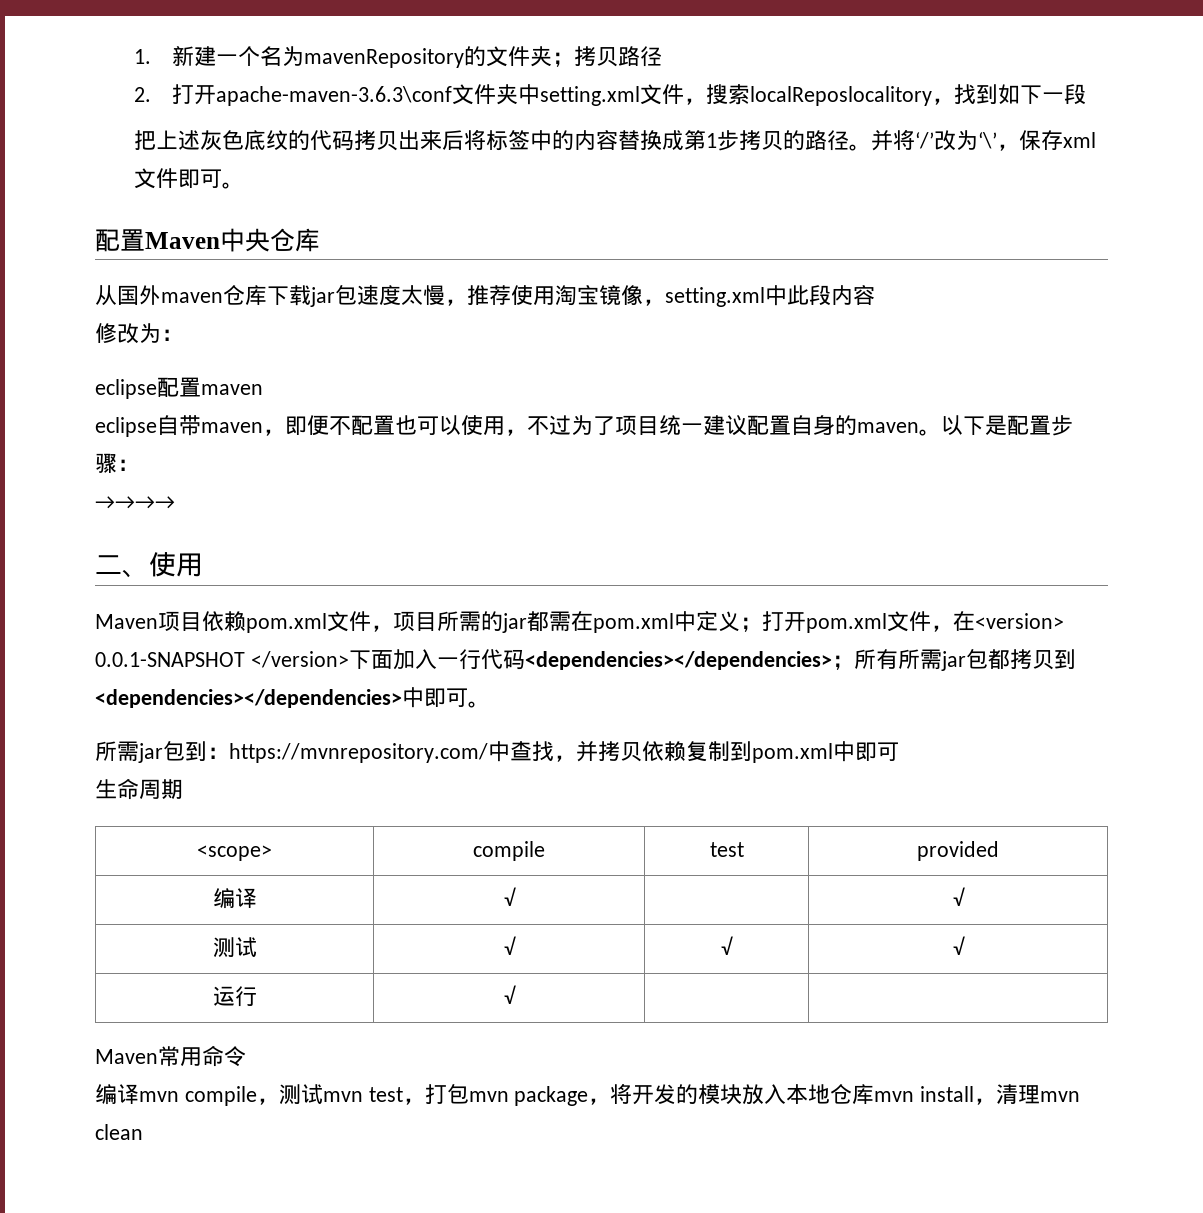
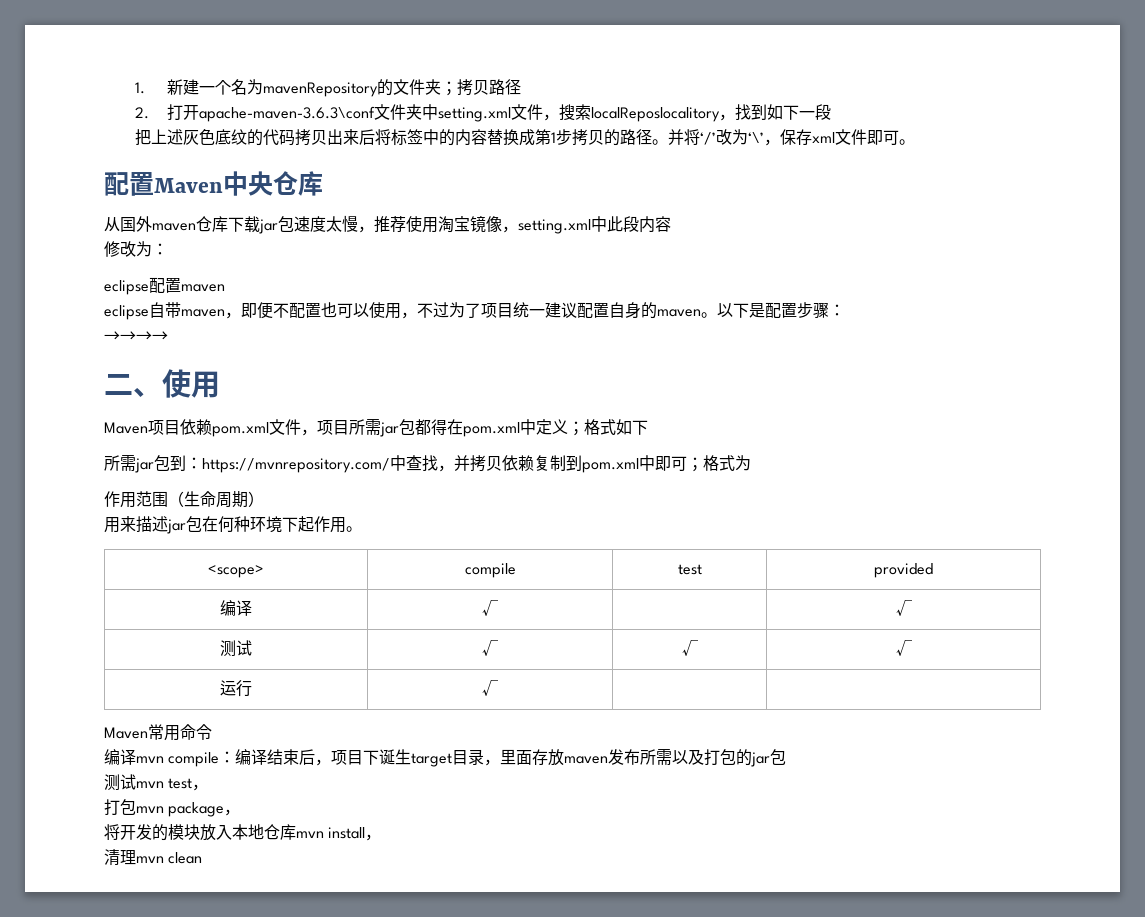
[481,611,571,633] 的jar都需 -> [380,419,447,437] jar包都得
[762,611,1064,633] [95,649,1076,671] [95,687,490,708] 打开pom.xml文件，在<version> 0.0.1-SNAPSHOT </version>下面加入一行代码<dependencies></dependencies>；所有所需jar包都拷贝到<dependencies></dependencies>中即可。 -> [584,419,648,435] 格式如下
[95,778,183,800] // 生命周期 -> [687,455,751,472] [104,491,264,508] [104,516,362,534] ；格式为 // 作用范围（生命周期） // 用来描述jar包在何种环境下起作用。
[256,1098,279,1105] ， -> [219,749,787,767] ：编译结束后，项目下诞生target目录，里面存放maven发布所需以及打包的jar包 //
(425, 1101) none -> (209, 787) //
(611, 1101) none -> (241, 812) //
(997, 1101) none -> (382, 837) //

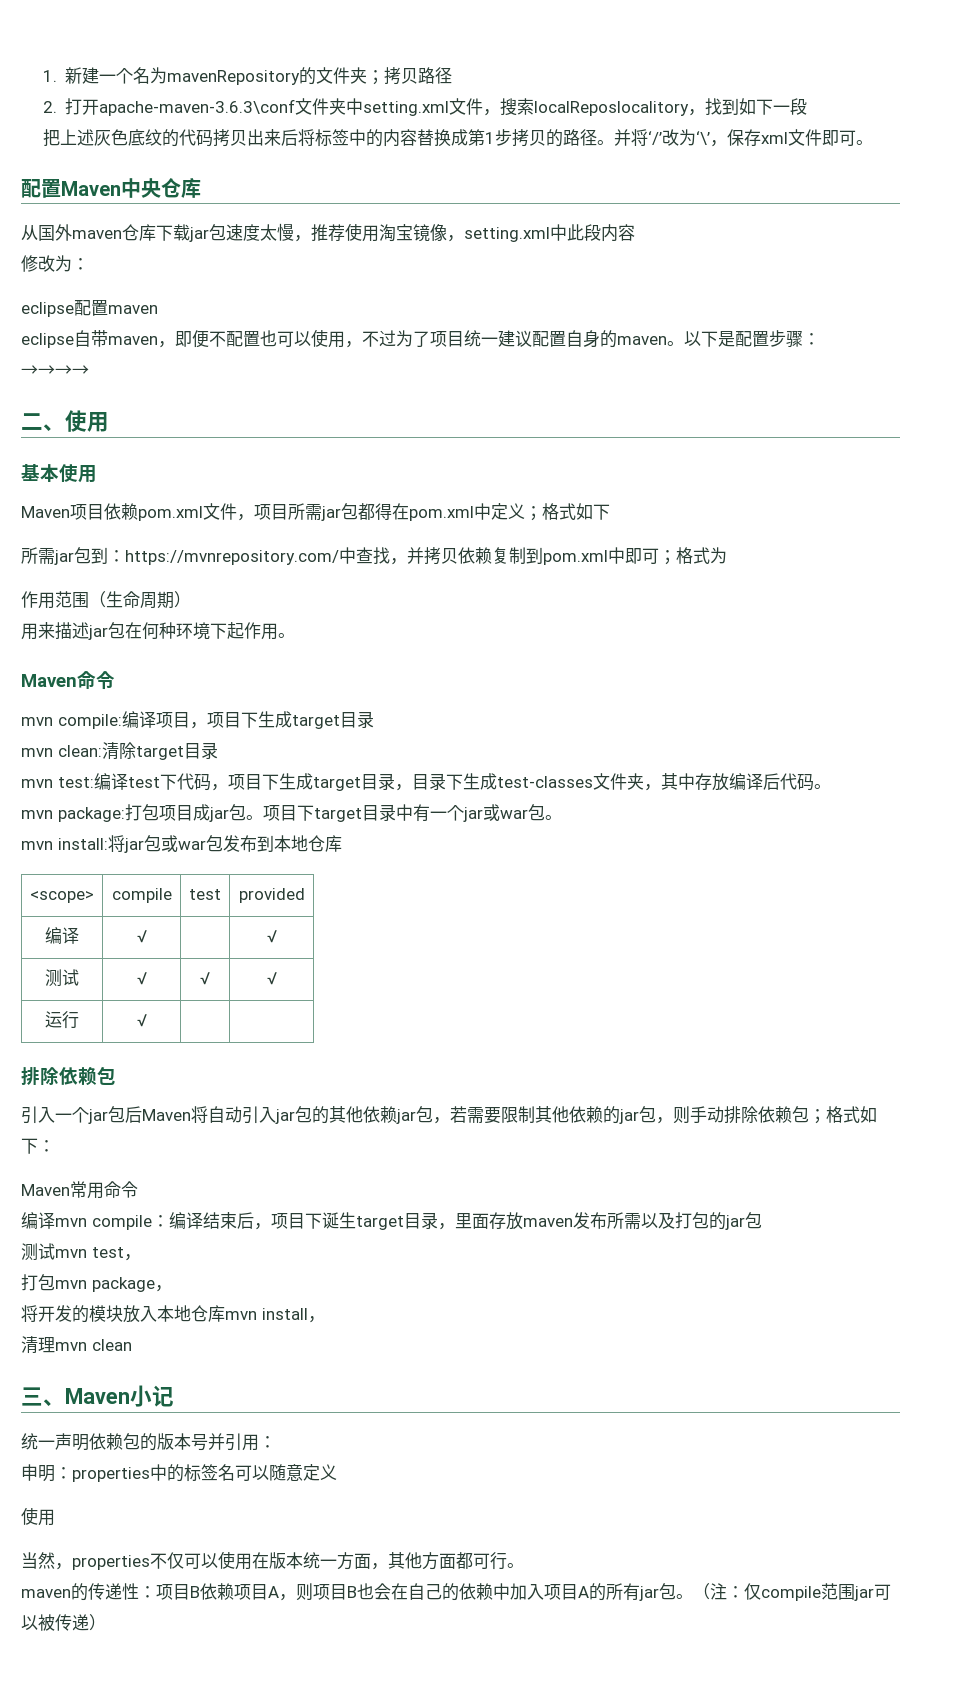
(220, 384) none -> [21,463,97,483] // 基本使用
(362, 529) none -> [21,671,115,690] [21,711,374,729] [21,742,218,760] [21,773,831,791] [21,804,562,822] [21,835,342,853] // Maven命令 // mvn compile:编译项目，项目下生成target目录 // mvn clean:清除target目录 // mvn test:编译test下代码，项目下生成target目录，目录下生成test-classes文件夹，其中存放编译后代码。 // mvn package:打包项目成jar包。项目下target目录中有一个jar或war包。 // mvn install:将jar包或war包发布到本地仓库
(498, 688) none -> [21,1066,116,1086] [21,1106,877,1124] [21,1138,55,1154] // 排除依赖包 // 引入一个jar包后Maven将自动引入jar包的其他依赖jar包，若需要限制其他依赖的jar包，则手动排除依赖包；格式如下：
(203, 858) none -> [21,1385,174,1407] [21,1433,276,1451] [21,1464,337,1482] [21,1507,55,1526] [21,1551,524,1570] [21,1583,891,1601] [21,1614,106,1631] // 三、Maven小记 // 统一声明依赖包的版本号并引用： // 申明：properties中的标签名可以随意定义 // 使用 // 当然，properties不仅可以使用在版本统一方面，其他方面都可行。 // maven的传递性：项目B依赖项目A，则项目B也会在自己的依赖中加入项目A的所有jar包。（注：仅compile范围jar可以被传递）

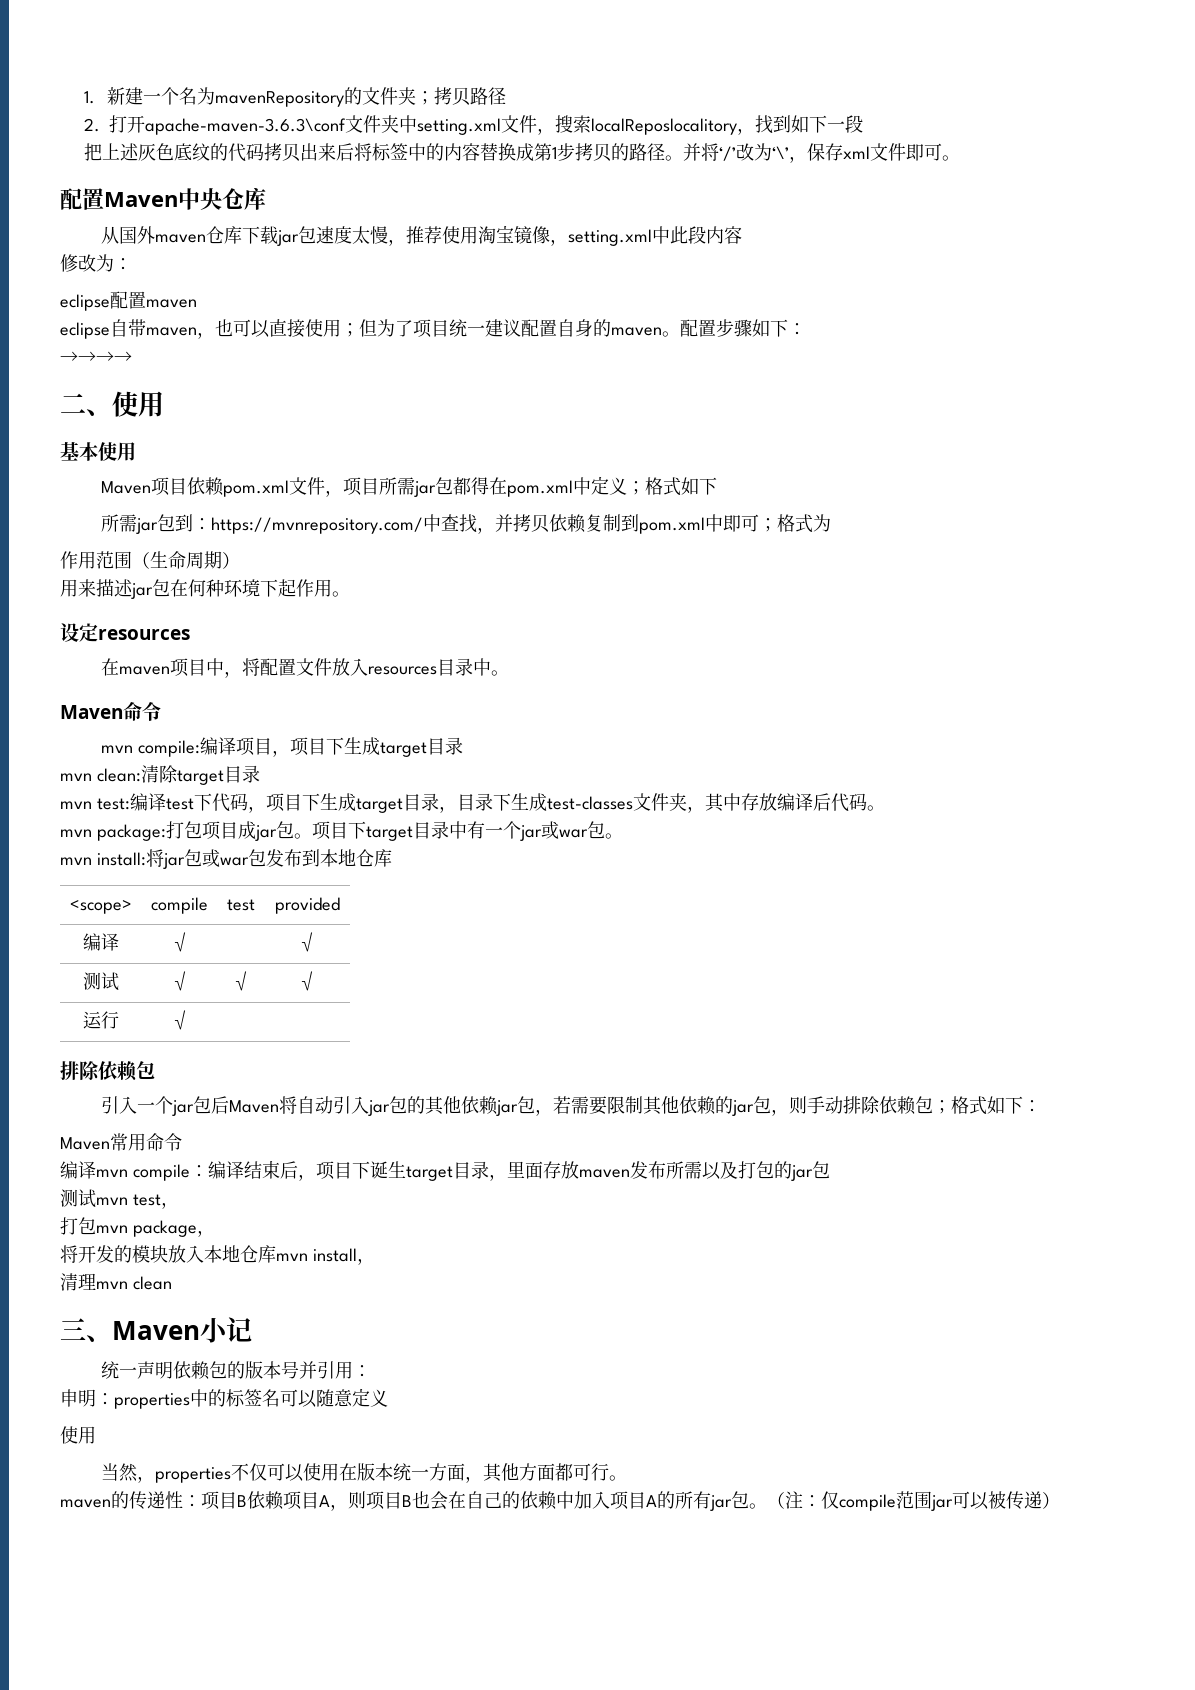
[175,329,396,348] 即便不配置也可以使用，不过 -> [215,319,377,338] 也可以直接使用；但
[684,331,735,347] 以下是 -> (680, 334) none
(803, 339) none -> [752,319,788,337] 如下
(295, 635) none -> [60,623,190,642] [101,658,510,678] // 设定resources // 在maven项目中，将配置文件放入resources目录中。

